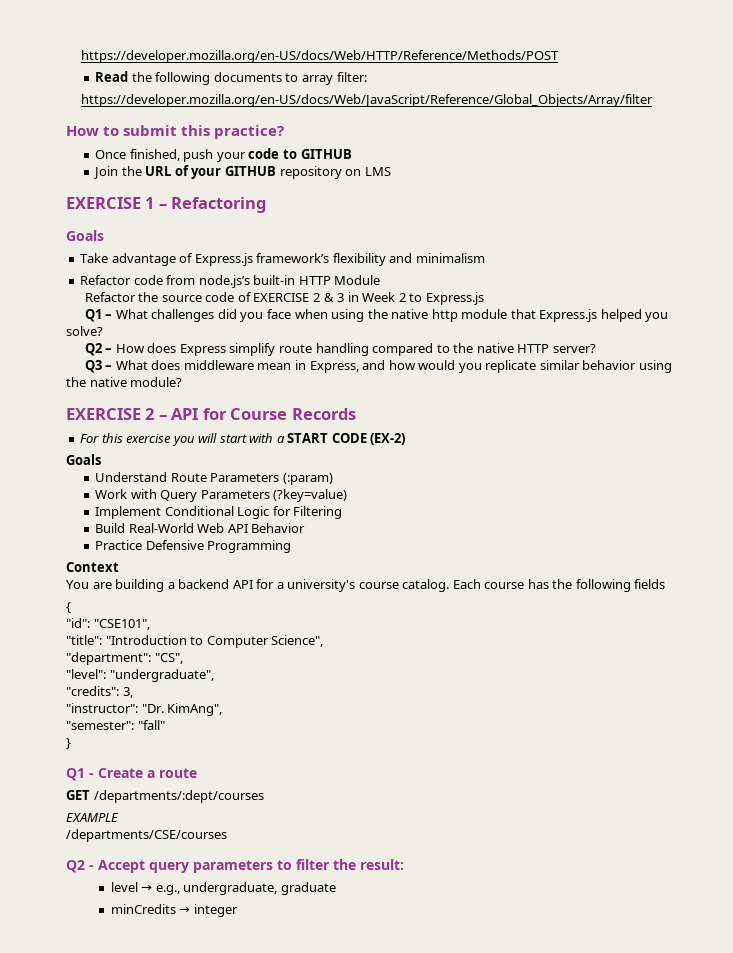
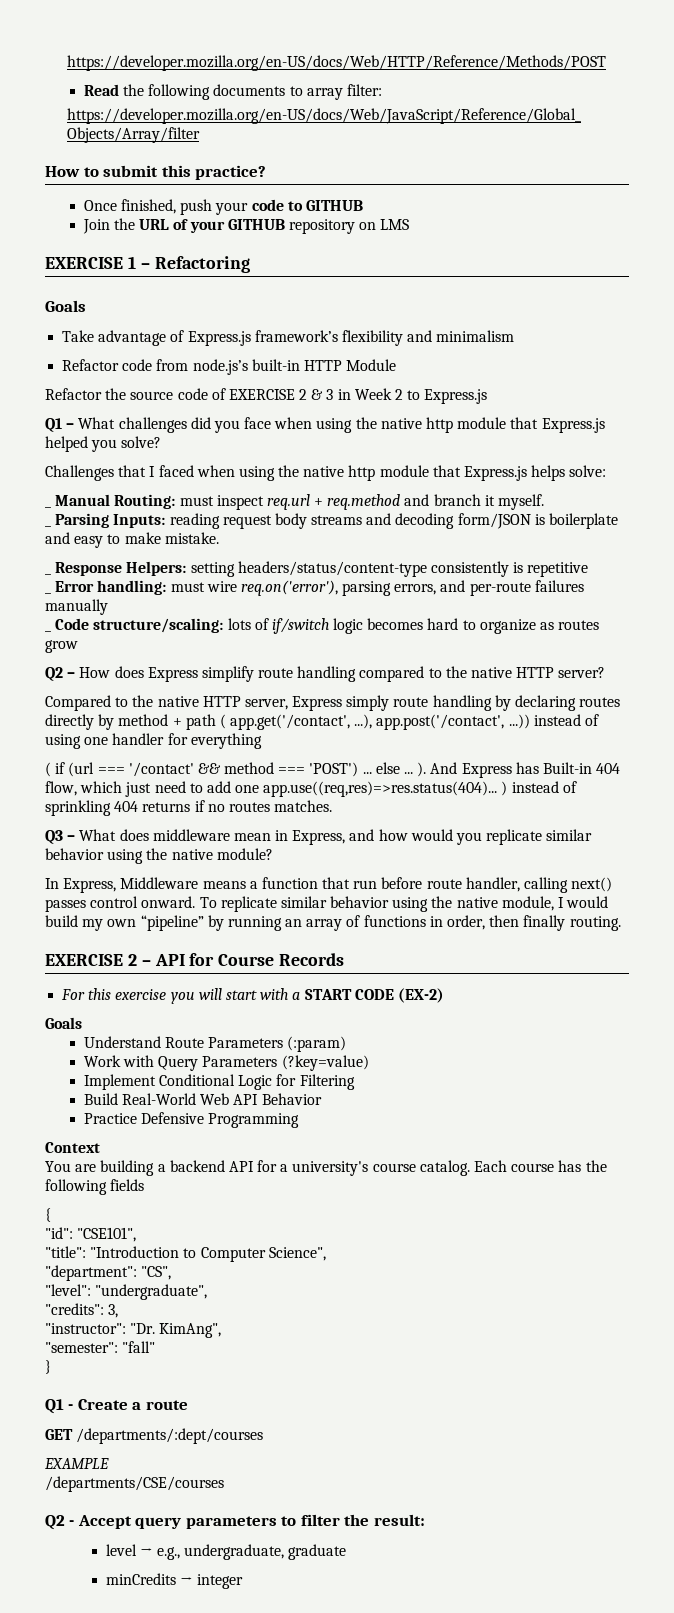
(103, 331) none -> [45,465,607,481] [45,506,51,508] [55,494,545,510] [45,513,619,529] [45,532,219,548] [45,561,589,577] [45,592,51,594] [55,580,584,596] [45,599,108,615] [45,630,51,632] [55,618,600,634] [45,640,78,653] // Challenges that I faced when using the native http module that Express.js helps solve: // _ Manual Routing: must inspect req.url + req.method and branch it myself. // _ Parsing Inputs: reading request body streams and decoding form/JSON is boilerplate and easy to make mistake. // _ Response Helpers: setting headers/status/content-type consistently is repetitive // _ Error handling: must wire req.on('error'), parsing errors, and per-route failures manually // _ Code structure/scaling: lots of if/switch logic becomes hard to organize as routes grow
(596, 348) none -> [45,695,621,711] [45,714,600,730] [45,733,262,749] [45,762,621,778] [45,781,577,797] [45,800,333,816] // Compared to the native HTTP server, Express simply route handling by declaring routes directly by method + path ( app.get('/contact', ...), app.post('/contact', ...)) instead of using one handler for everything // ( if (url === '/contact' && method === 'POST') ... else ... ). And Express has Built-in 404 flow, which just need to add one app.use((req,res)=>res.status(404)... ) instead of sprinkling 404 returns if no routes matches.
(183, 382) none -> [45,877,613,893] [45,896,609,912] [45,915,621,931] // In Express, Middleware means a function that run before route handler, calling next() passes control onward. To replicate similar behavior using the native module, I would build my own “pipeline” by running an array of functions in order, then finally routing.

